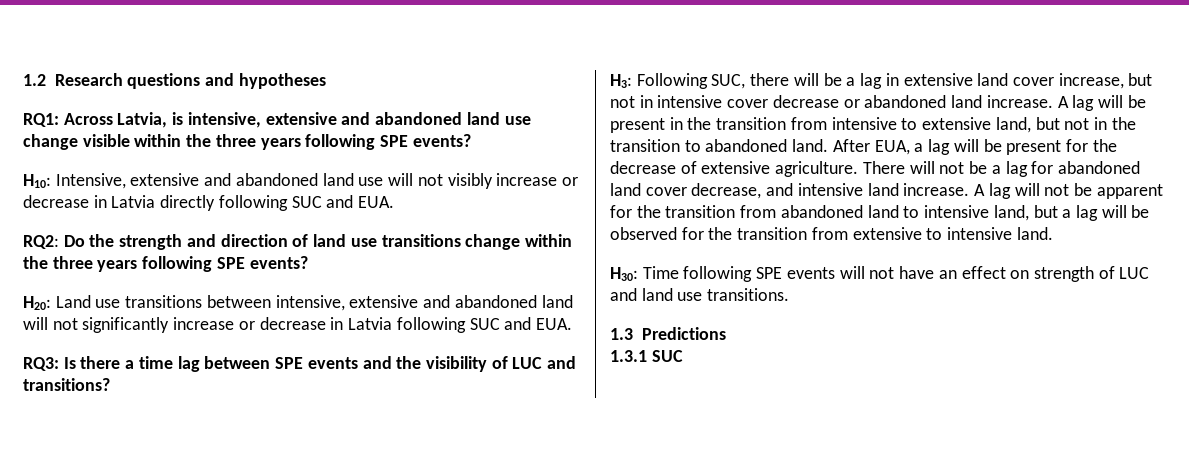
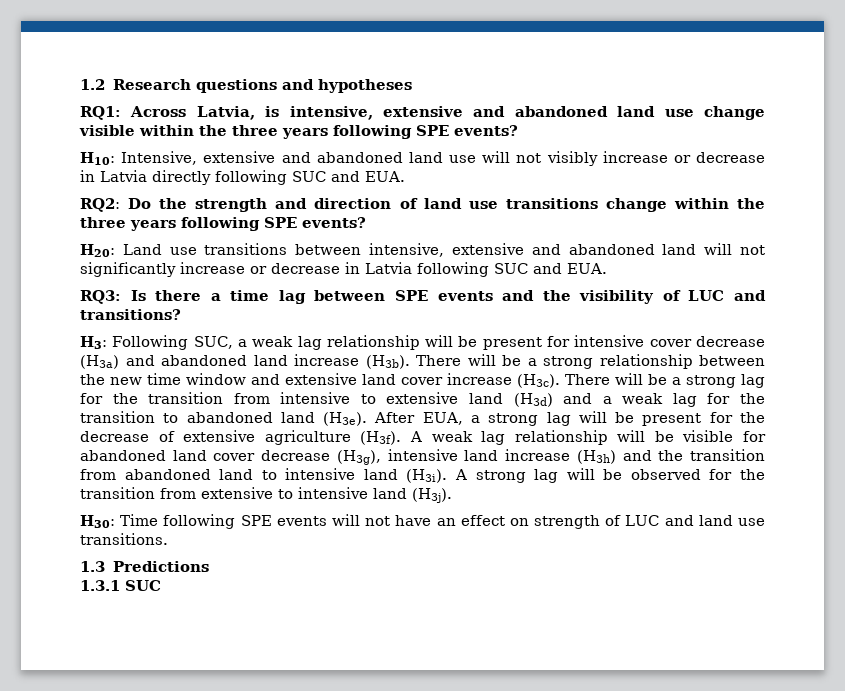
[750,73,1153,89] [610,95,1146,111] [610,117,683,133] there will be a lag in extensive land cover increase, but not in intensive cover decrease or abandoned land increase. A lag will be present in -> [237,335,765,350] [80,354,765,369] [80,373,765,388] [80,393,103,404] a weak lag relationship will be present for intensive cover decrease (H3a) and abandoned land increase (H3b). There will be a strong relationship between the new time window and extensive land cover increase (H3c). There will be a strong lag for
[995,117,1107,133] land, but not in -> [469,393,731,407] land (H3d) and a weak lag for
[792,139,829,152] land. -> [280,412,368,426] land (H3e).
(924, 147) none -> [488,413,539,426] strong
[775,161,1140,177] [610,183,1163,199] [610,205,632,218] agriculture. There will not be a lag for abandoned land cover decrease, and intensive land increase. A lag will not be apparent for -> [264,430,766,445] [80,449,652,465] agriculture (H3f). A weak lag relationship will be visible for abandoned land cover decrease (H3g), intensive land increase (H3h) and
[993,205,1072,221] land, but a -> [363,469,526,483] land (H3i). A strong
[1016,227,1053,240] land. -> [373,488,452,503] land (H3j).

